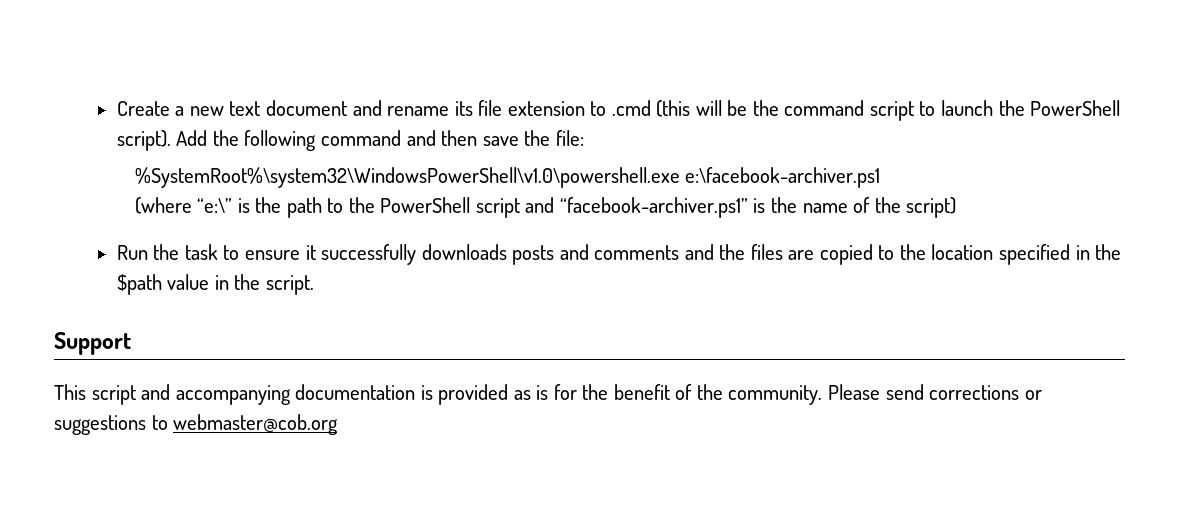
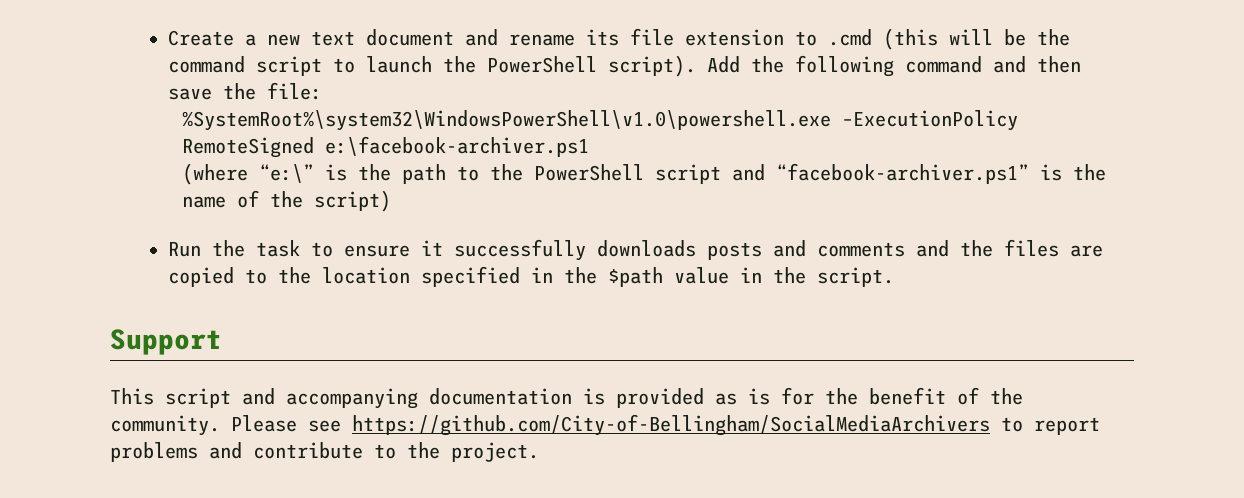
(680, 177) none -> [841,110,1018,131] [181,137,314,158] –ExecutionPolicy RemoteSigned
[885,384,1042,400] [54,414,339,435] send corrections or suggestions to webmaster@cob.org -> [308,414,1100,436] [110,442,539,462] see https://github.com/City-of-Bellingham/SocialMediaArchivers to report problems and contribute to the project.

